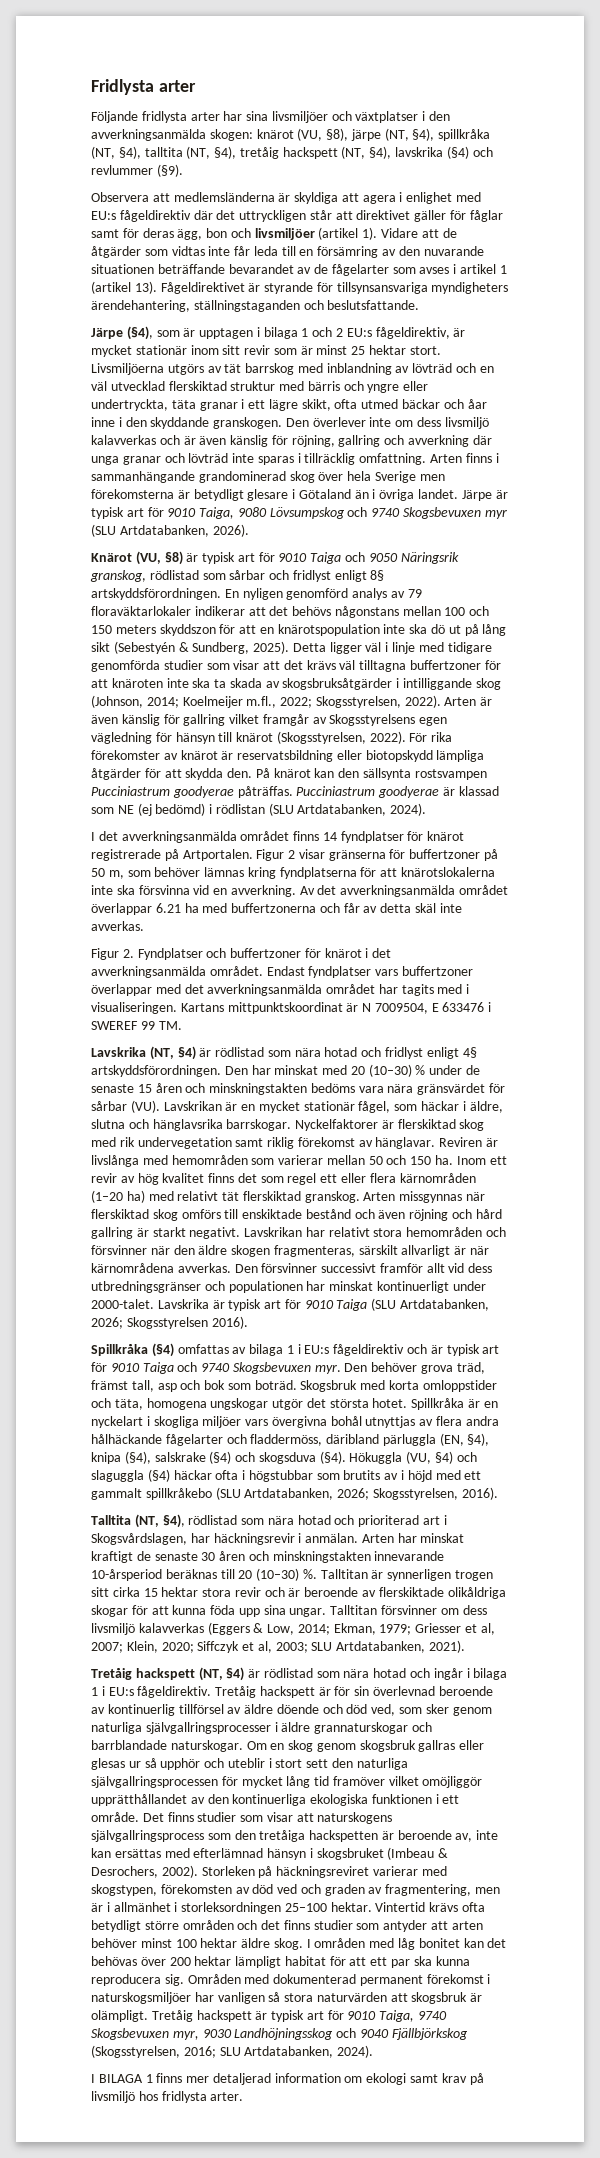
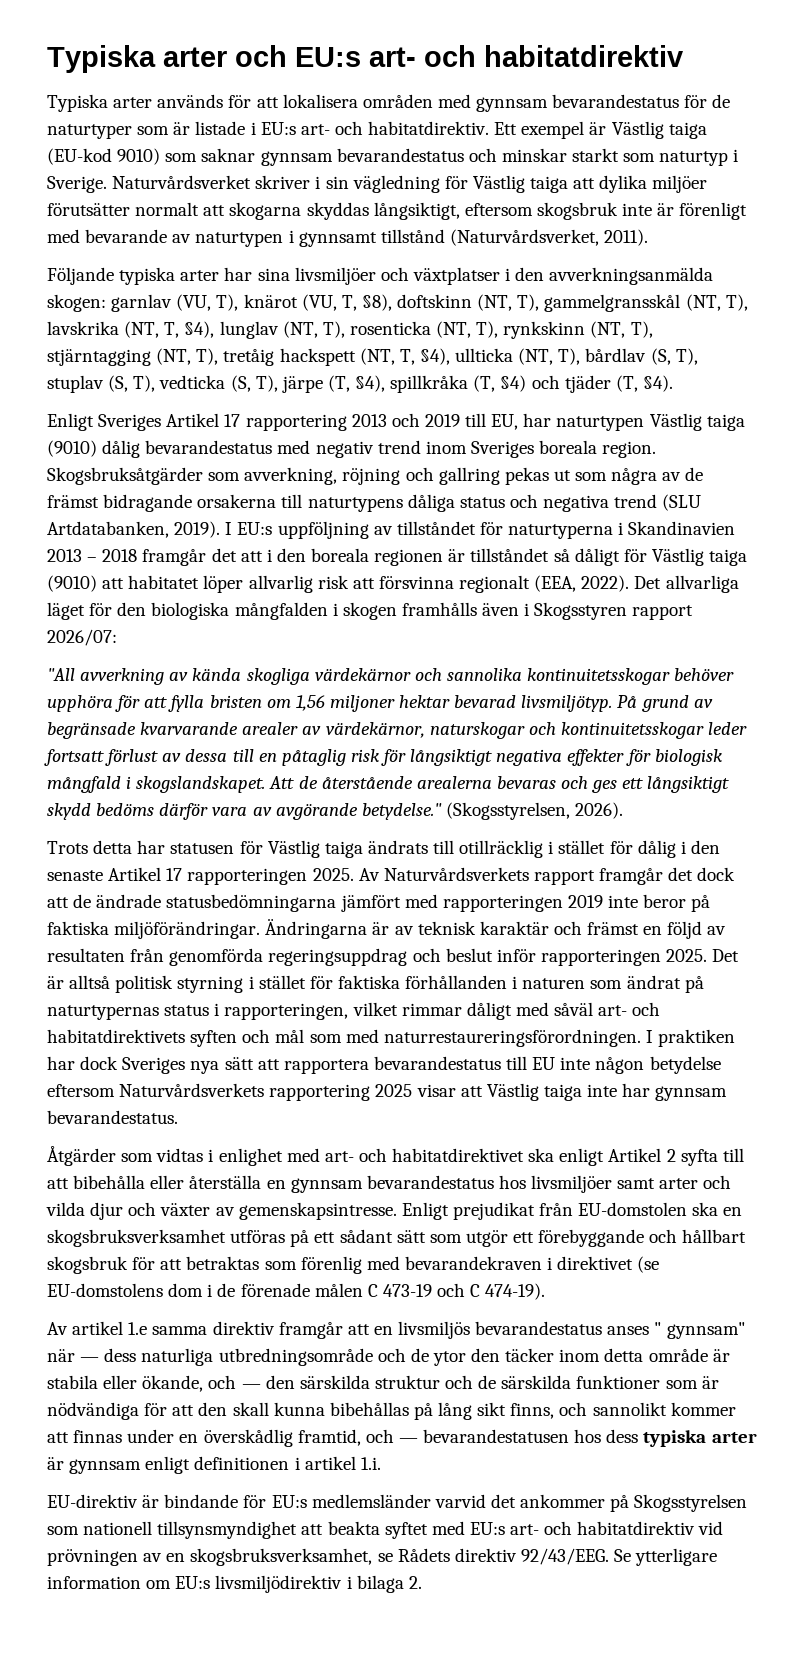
[91,79,196,95] Fridlysta arter -> [47,45,683,73] [47,94,731,112] [47,121,707,139] [47,148,739,166] [47,175,708,193] [47,202,748,220] [47,229,649,247] Typiska arter och EU:s art- och habitatdirektiv // Typiska arter används för att lokalisera områden med gynnsam bevarandestatus för de naturtyper som är listade i EU:s art- och habitatdirektiv. Ett exempel är Västlig taiga (EU-kod 9010) som saknar gynnsam bevarandestatus och minskar starkt som naturtyp i Sverige. Naturvårdsverket skriver i sin vägledning för Västlig taiga att dylika miljöer förutsätter normalt att skogarna skyddas långsiktigt, eftersom skogsbruk inte är förenligt med bevarande av naturtypen i gynnsamt tillstånd (Naturvårdsverket, 2011).
[141,111,187,123] fridlysta -> [119,267,176,285] typiska
[256,128,491,141] [91,146,493,159] [91,164,183,177] [91,192,482,204] [91,210,503,222] [91,227,457,240] [91,246,484,258] [91,264,507,276] [91,281,509,294] [91,300,420,312] [91,326,466,340] [91,345,441,357] [91,363,494,375] [91,381,429,393] [91,399,487,411] [91,417,489,429] [91,435,492,447] [91,453,499,465] [91,471,445,483] [91,489,508,501] [91,507,507,519] [91,524,249,537] [91,551,459,565] [90,570,385,582] [91,588,422,600] [91,606,490,618] [91,624,507,636] [91,641,492,654] [91,660,501,672] [91,678,501,690] [91,695,493,708] [91,714,448,726] [91,731,453,744] [91,750,485,762] [91,768,487,780] [91,786,499,798] [91,803,427,816] [91,831,465,843] [91,849,499,861] [91,867,496,879] [91,885,509,897] [91,903,462,915] [91,921,144,931] [91,948,392,960] [91,966,473,978] [91,984,470,996] [91,1002,492,1014] [91,1021,182,1030] [91,1046,477,1060] [91,1064,481,1077] [91,1083,506,1095] [91,1100,503,1113] [91,1119,485,1131] [91,1137,499,1149] [91,1155,507,1167] [91,1173,476,1185] [91,1190,486,1203] [91,1209,502,1221] [91,1227,507,1239] [91,1245,490,1257] [91,1263,493,1273] [91,1281,486,1293] [91,1298,490,1311] [91,1316,248,1329] [91,1343,500,1357] [91,1362,485,1374] [91,1380,497,1392] [91,1398,498,1410] [91,1416,499,1428] [91,1433,490,1446] [91,1451,477,1464] [91,1469,482,1482] [91,1487,498,1500] [91,1514,447,1528] [91,1533,465,1545] [91,1551,445,1563] [91,1568,494,1581] [91,1587,506,1599] [91,1605,487,1617] [91,1622,495,1635] [91,1640,466,1653] [91,1667,508,1681] [91,1686,493,1698] [91,1704,492,1716] [91,1722,432,1734] [91,1740,485,1752] [91,1758,408,1770] [91,1776,483,1788] [91,1794,460,1806] [91,1812,393,1824] [91,1830,499,1842] [91,1847,449,1860] [91,1865,447,1878] [91,1884,501,1896] [91,1902,486,1914] [91,1920,483,1932] [91,1938,507,1950] [91,1956,470,1968] [91,1974,491,1986] [91,1992,483,2004] [91,2010,448,2022] [91,2028,468,2040] [91,2045,374,2058] [91,2073,484,2085] [91,2091,244,2103] knärot (VU, §8), järpe (NT, §4), spillkråka (NT, §4), talltita (NT, §4), tretåig hackspett (NT, §4), lavskrika (§4) och revlummer (§9). // Observera att medlemsländerna är skyldiga att agera i enlighet med EU:s fågeldirektiv där det uttryckligen står att direktivet gäller för fåglar samt för deras ägg, bon och livsmiljöer (artikel 1). Vidare att de åtgärder som vidtas inte får leda till en försämring av den nuvarande situationen beträffande bevarandet av de fågelarter som avses i artikel 1 (artikel 13). Fågeldirektivet är styrande för tillsynsansvariga myndigheters ärendehantering, ställningstaganden och beslutsfattande. // Järpe (§4), som är upptagen i bilaga 1 och 2 EU:s fågeldirektiv, är mycket stationär inom sitt revir som är minst 25 hektar stort. Livsmiljöerna utgörs av tät barrskog med inblandning av lövträd och en väl utvecklad flerskiktad struktur med bärris och yngre eller undertryckta, täta granar i ett lägre skikt, ofta utmed bäckar och åar inne i den skyddande granskogen. Den överlever inte om dess livsmiljö kalavverkas och är även känslig för röjning, gallring och avverkning där unga granar och lövträd inte sparas i tillräcklig omfattning. Arten finns i sammanhängande grandominerad skog över hela Sverige men förekomsterna är betydligt glesare i Götaland än i övriga landet. Järpe är typisk art för 9010 Taiga, 9080 Lövsumpskog och 9740 Skogsbevuxen myr (SLU Artdatabanken, 2026). // Knärot (VU, §8) är typisk art för 9010 Taiga och 9050 Näringsrik granskog, rödlistad som sårbar och fridlyst enligt 8§ artskyddsförordningen. En nyligen genomförd analys av 79 floraväktarlokaler indikerar att det behövs någonstans mellan 100 och 150 meters skyddszon för att en knärotspopulation inte ska dö ut på lång sikt (Sebestyén & Sundberg, 2025). Detta ligger väl i linje med tidigare genomförda studier som visar att det krävs väl tilltagna buffertzoner för att knäroten inte ska ta skada av skogsbruksåtgärder i intilliggande skog (Johnson, 2014; Koelmeijer m.fl., 2022; Skogsstyrelsen, 2022). Arten är även känslig för gallring vilket framgår av Skogsstyrelsens egen vägledning för hänsyn till knärot (Skogsstyrelsen, 2022). För rika förekomster av knärot är reservatsbildning eller biotopskydd lämpliga åtgärder för att skydda den. På knärot kan den sällsynta rostsvampen Pucciniastrum goodyerae påträffas. Pucciniastrum goodyerae är klassad som NE (ej bedömd) i rödlistan (SLU Artdatabanken, 2024). // I det avverkningsanmälda området finns 14 fyndplatser för knärot registrerade på Artportalen. Figur 2 visar gränserna för buffertzoner på 50 m, som behöver lämnas kring fyndplatserna för att knärotslokalerna inte ska försvinna vid en avverkning. Av det avverkningsanmälda området överlappar 6.21 ha med buffertzonerna och får av detta skäl inte avverkas. // Figur 2. Fyndplatser och buffertzoner för knärot i det avverkningsanmälda området. Endast fyndplatser vars buffertzoner överlappar med det avverkningsanmälda området har tagits med i visualiseringen. Kartans mittpunktskoordinat är N 7009504, E 633476 i SWEREF 99 TM. // Lavskrika (NT, §4) är rödlistad som nära hotad och fridlyst enligt 4§ artskyddsförordningen. Den har minskat med 20 (10–30) % under de senaste 15 åren och minskningstakten bedöms vara nära gränsvärdet för sårbar (VU). Lavskrikan är en mycket stationär fågel, som häckar i äldre, slutna och hänglavsrika barrskogar. Nyckelfaktorer är flerskiktad skog med rik undervegetation samt riklig förekomst av hänglavar. Reviren är livslånga med hemområden som varierar mellan 50 och 150 ha. Inom ett revir av hög kvalitet finns det som regel ett eller flera kärnområden (1–20 ha) med relativt tät flerskiktad granskog. Arten missgynnas när flerskiktad skog omförs till enskiktade bestånd och även röjning och hård gallring är starkt negativt. Lavskrikan har relativt stora hemområden och försvinner när den äldre skogen fragmenteras, särskilt allvarligt är när kärnområdena avverkas. Den försvinner successivt framför allt vid dess utbredningsgränser och populationen har minskat kontinuerligt under 2000-talet. Lavskrika är typisk art för 9010 Taiga (SLU Artdatabanken, 2026; Skogsstyrelsen 2016). // Spillkråka (§4) omfattas av bilaga 1 i EU:s fågeldirektiv och är typisk art för 9010 Taiga och 9740 Skogsbevuxen myr. Den behöver grova träd, främst tall, asp och bok som boträd. Skogsbruk med korta omloppstider och täta, homogena ungskogar utgör det största hotet. Spillkråka är en nyckelart i skogliga miljöer vars övergivna bohål utnyttjas av flera andra hålhäckande fågelarter och fladdermöss, däribland pärluggla (EN, §4), knipa (§4), salskrake (§4) och skogsduva (§4). Hökuggla (VU, §4) och slaguggla (§4) häckar ofta i högstubbar som brutits av i höjd med ett gammalt spillkråkebo (SLU Artdatabanken, 2026; Skogsstyrelsen, 2016). // Talltita (NT, §4), rödlistad som nära hotad och prioriterad art i Skogsvårdslagen, har häckningsrevir i anmälan. Arten har minskat kraftigt de senaste 30 åren och minskningstakten innevarande 10-årsperiod beräknas till 20 (10–30) %. Talltitan är synnerligen trogen sitt cirka 15 hektar stora revir och är beroende av flerskiktade olikåldriga skogar för att kunna föda upp sina ungar. Talltitan försvinner om dess livsmiljö kalavverkas (Eggers & Low, 2014; Ekman, 1979; Griesser et al, 2007; Klein, 2020; Siffczyk et al, 2003; SLU Artdatabanken, 2021). // Tretåig hackspett (NT, §4) är rödlistad som nära hotad och ingår i bilaga 1 i EU:s fågeldirektiv. Tretåig hackspett är för sin överlevnad beroende av kontinuerlig tillförsel av äldre döende och död ved, som sker genom naturliga självgallringsprocesser i äldre grannaturskogar och barrblandade naturskogar. Om en skog genom skogsbruk gallras eller glesas ur så upphör och uteblir i stort sett den naturliga självgallringsprocessen för mycket lång tid framöver vilket omöjliggör upprätthållandet av den kontinuerliga ekologiska funktionen i ett område. Det finns studier som visar att naturskogens självgallringsprocess som den tretåiga hackspetten är beroende av, inte kan ersättas med efterlämnad hänsyn i skogsbruket (Imbeau & Desrochers, 2002). Storleken på häckningsreviret varierar med skogstypen, förekomsten av död ved och graden av fragmentering, men är i allmänhet i storleksordningen 25–100 hektar. Vintertid krävs ofta betydligt större områden och det finns studier som antyder att arten behöver minst 100 hektar äldre skog. I områden med låg bonitet kan det behövas över 200 hektar lämpligt habitat för att ett par ska kunna reproducera sig. Områden med dokumenterad permanent förekomst i naturskogsmiljöer har vanligen så stora naturvärden att skogsbruk är olämpligt. Tretåig hackspett är typisk art för 9010 Taiga, 9740 Skogsbevuxen myr, 9030 Landhöjningsskog och 9040 Fjällbjörkskog (Skogsstyrelsen, 2016; SLU Artdatabanken, 2024). // I BILAGA 1 finns mer detaljerad information om ekologi samt krav på livsmiljö hos fridlysta arter. -> [111,294,748,312] [47,321,653,339] [47,348,698,366] [47,375,673,393] [47,413,745,431] [47,440,657,458] [47,467,704,485] [47,494,702,512] [47,521,736,539] [47,548,748,566] [47,575,739,593] [47,602,694,620] [47,629,117,646] [47,668,735,685] [47,695,713,712] [47,722,748,739] [44,749,723,766] [47,776,730,793] [47,802,624,820] [47,840,720,858] [47,867,736,885] [47,894,711,912] [47,919,727,939] [47,948,740,966] [47,975,704,993] [47,1002,661,1020] [47,1029,736,1047] [47,1056,721,1074] [47,1083,728,1101] [47,1110,178,1124] [47,1146,744,1166] [47,1175,732,1193] [46,1202,743,1220] [47,1229,747,1247] [47,1256,660,1274] [47,1283,546,1300] [47,1321,745,1339] [47,1348,730,1366] [47,1375,719,1392] [47,1402,736,1420] [47,1429,757,1447] [47,1456,381,1474] [47,1494,748,1512] [47,1521,724,1539] [47,1548,718,1566] [47,1575,422,1593] garnlav (VU, T), knärot (VU, T, §8), doftskinn (NT, T), gammelgransskål (NT, T), lavskrika (NT, T, §4), lunglav (NT, T), rosenticka (NT, T), rynkskinn (NT, T), stjärntagging (NT, T), tretåig hackspett (NT, T, §4), ullticka (NT, T), bårdlav (S, T), stuplav (S, T), vedticka (S, T), järpe (T, §4), spillkråka (T, §4) och tjäder (T, §4). // Enligt Sveriges Artikel 17 rapportering 2013 och 2019 till EU, har naturtypen Västlig taiga (9010) dålig bevarandestatus med negativ trend inom Sveriges boreala region. Skogsbruksåtgärder som avverkning, röjning och gallring pekas ut som några av de främst bidragande orsakerna till naturtypens dåliga status och negativa trend (SLU Artdatabanken, 2019). I EU:s uppföljning av tillståndet för naturtyperna i Skandinavien 2013 – 2018 framgår det att i den boreala regionen är tillståndet så dåligt för Västlig taiga (9010) att habitatet löper allvarlig risk att försvinna regionalt (EEA, 2022). Det allvarliga läget för den biologiska mångfalden i skogen framhålls även i Skogsstyren rapport 2026/07: // "All avverkning av kända skogliga värdekärnor och sannolika kontinuitetsskogar behöver upphöra för att fylla bristen om 1,56 miljoner hektar bevarad livsmiljötyp. På grund av begränsade kvarvarande arealer av värdekärnor, naturskogar och kontinuitetsskogar leder fortsatt förlust av dessa till en påtaglig risk för långsiktigt negativa effekter för biologisk mångfald i skogslandskapet. Att de återstående arealerna bevaras och ges ett långsiktigt skydd bedöms därför vara av avgörande betydelse." (Skogsstyrelsen, 2026). // Trots detta har statusen för Västlig taiga ändrats till otillräcklig i stället för dålig i den senaste Artikel 17 rapporteringen 2025. Av Naturvårdsverkets rapport framgår det dock att de ändrade statusbedömningarna jämfört med rapporteringen 2019 inte beror på faktiska miljöförändringar. Ändringarna är av teknisk karaktär och främst en följd av resultaten från genomförda regeringsuppdrag och beslut inför rapporteringen 2025. Det är alltså politisk styrning i stället för faktiska förhållanden i naturen som ändrat på naturtypernas status i rapporteringen, vilket rimmar dåligt med såväl art- och habitatdirektivets syften och mål som med naturrestaureringsförordningen. I praktiken har dock Sveriges nya sätt att rapportera bevarandestatus till EU inte någon betydelse eftersom Naturvårdsverkets rapportering 2025 visar att Västlig taiga inte har gynnsam bevarandestatus. // Åtgärder som vidtas i enlighet med art- och habitatdirektivet ska enligt Artikel 2 syfta till att bibehålla eller återställa en gynnsam bevarandestatus hos livsmiljöer samt arter och vilda djur och växter av gemenskapsintresse. Enligt prejudikat från EU-domstolen ska en skogsbruksverksamhet utföras på ett sådant sätt som utgör ett förebyggande och hållbart skogsbruk för att betraktas som förenlig med bevarandekraven i direktivet (se EU-domstolens dom i de förenade målen C 473-19 och C 474-19). // Av artikel 1.e samma direktiv framgår att en livsmiljös bevarandestatus anses " gynnsam" när — dess naturliga utbredningsområde och de ytor den täcker inom detta område är stabila eller ökande, och — den särskilda struktur och de särskilda funktioner som är nödvändiga för att den skall kunna bibehållas på lång sikt finns, och sannolikt kommer att finnas under en överskådlig framtid, och — bevarandestatusen hos dess typiska arter är gynnsam enligt definitionen i artikel 1.i. // EU-direktiv är bindande för EU:s medlemsländer varvid det ankommer på Skogsstyrelsen som nationell tillsynsmyndighet att beakta syftet med EU:s art- och habitatdirektiv vid prövningen av en skogsbruksverksamhet, se Rådets direktiv 92/43/EEG. Se ytterligare information om EU:s livsmiljödirektiv i bilaga 2.

